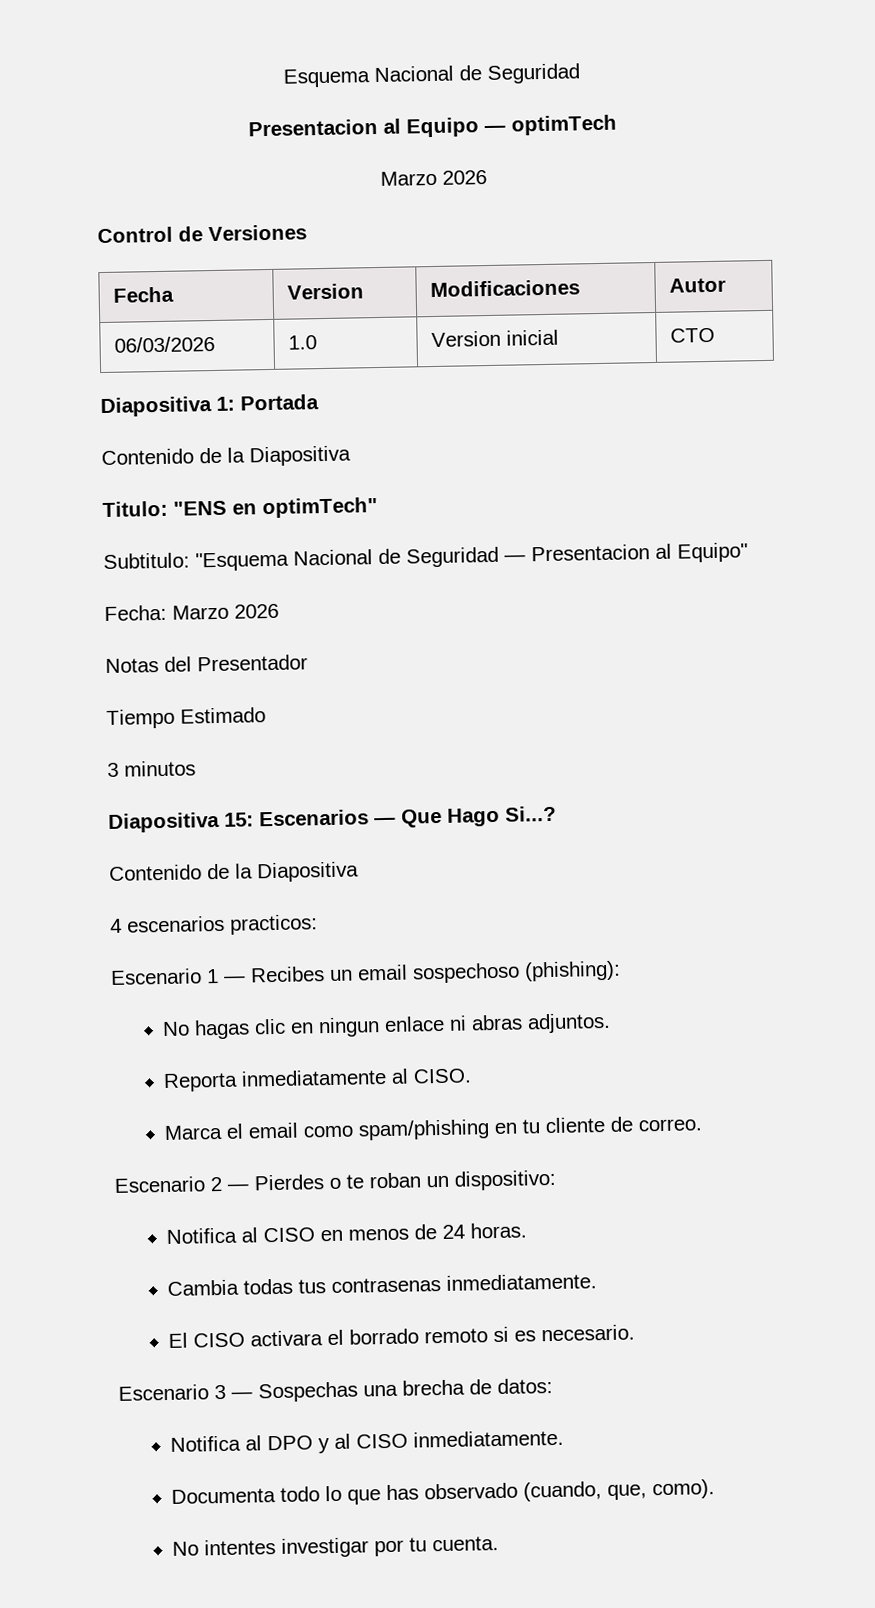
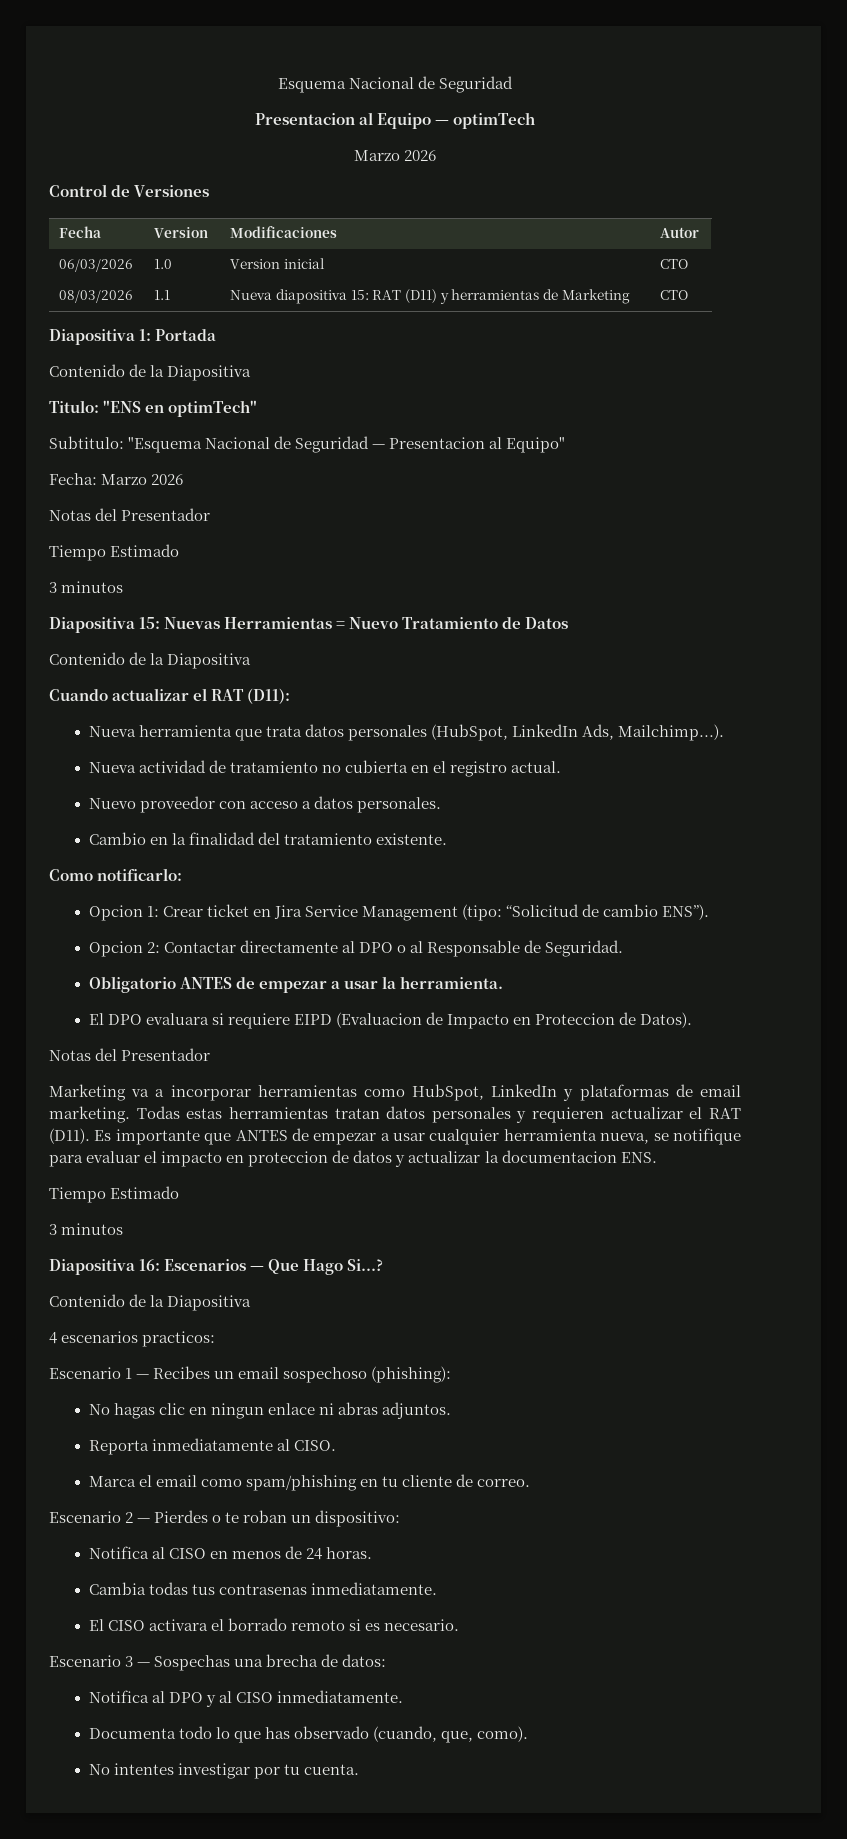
(716, 335) none -> [59,290,134,303] [154,290,171,300] [230,289,630,304] [660,290,689,300] // 08/03/2026 | 1.1 | Nueva diapositiva 15: RAT (D11) y herramientas de Marketing | CTO
(254, 819) none -> [164,617,569,629] [49,652,252,669] [49,688,291,704] [88,724,725,741] [88,760,562,777] [88,796,441,813] [88,832,447,845] [49,868,183,881] [88,904,710,921] [88,940,624,957] [88,976,503,993] [88,1012,693,1029] [49,1048,211,1061] [49,1084,742,1101] [49,1106,741,1123] [49,1128,741,1145] [49,1150,657,1167] [49,1186,180,1203] [49,1223,124,1235] [49,1259,161,1275] Nuevas Herramientas = Nuevo Tratamiento de Datos // Contenido de la Diapositiva // Cuando actualizar el RAT (D11): // Nueva herramienta que trata datos personales (HubSpot, LinkedIn Ads, Mailchimp...). // Nueva actividad de tratamiento no cubierta en el registro actual. // Nuevo proveedor con acceso a datos personales. // Cambio en la finalidad del tratamiento existente. // Como notificarlo: // Opcion 1: Crear ticket en Jira Service Management (tipo: “Solicitud de cambio ENS”). // Opcion 2: Contactar directamente al DPO o al Responsable de Seguridad. // Obligatorio ANTES de empezar a usar la herramienta. // El DPO evaluara si requiere EIPD (Evaluacion de Impacto en Proteccion de Datos). // Notas del Presentador // Marketing va a incorporar herramientas como HubSpot, LinkedIn y plataformas de email marketing. Todas estas herramientas tratan datos personales y requieren actualizar el RAT (D11). Es importante que ANTES de empezar a usar cualquier herramienta nueva, se notifique para evaluar el impacto en proteccion de datos y actualizar la documentacion ENS. // Tiempo Estimado // 3 minutos // Diapositiva 16:

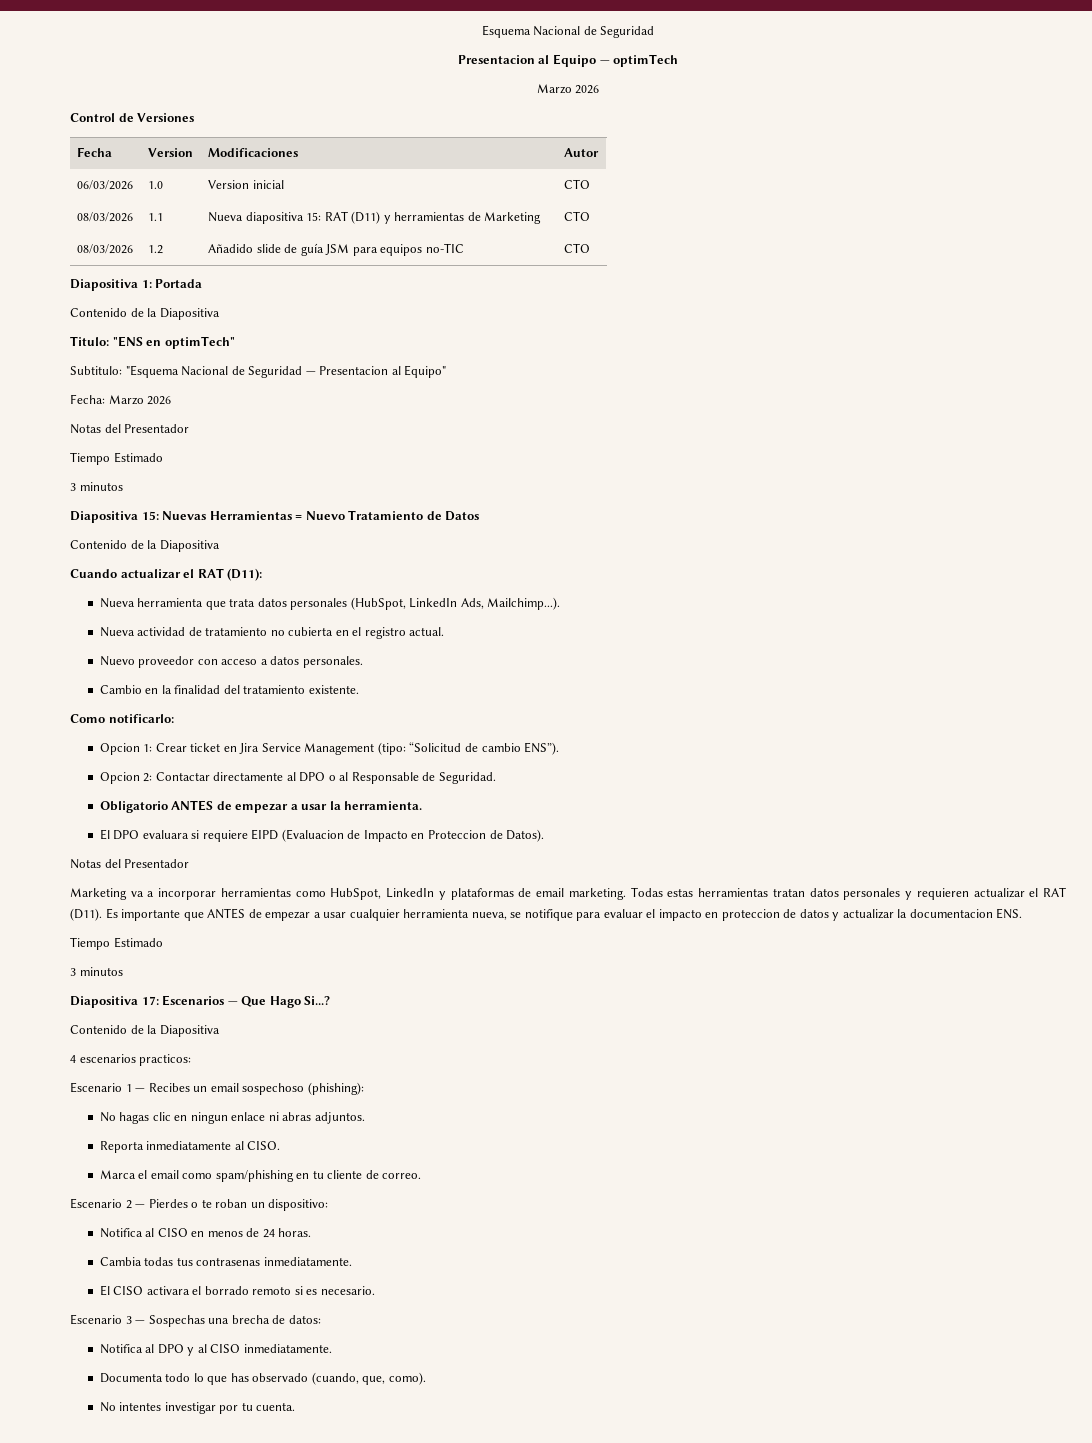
(689, 295) none -> [77,244,134,254] [148,245,164,254] [208,243,464,256] [564,243,591,253] // 08/03/2026 | 1.2 | Añadido slide de guía JSM para equipos no-TIC | CTO
[139,1259,161,1271] 16: -> [141,996,159,1005] 17:

